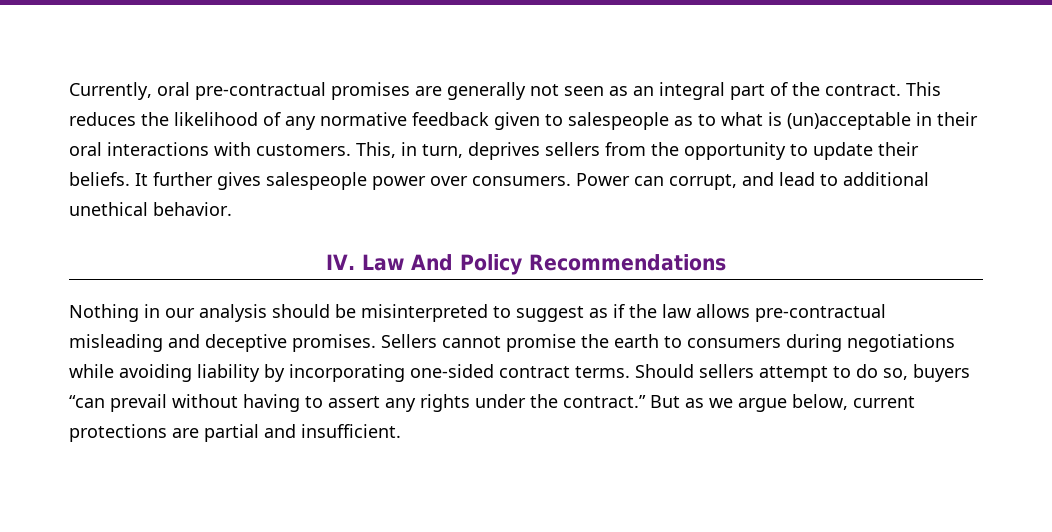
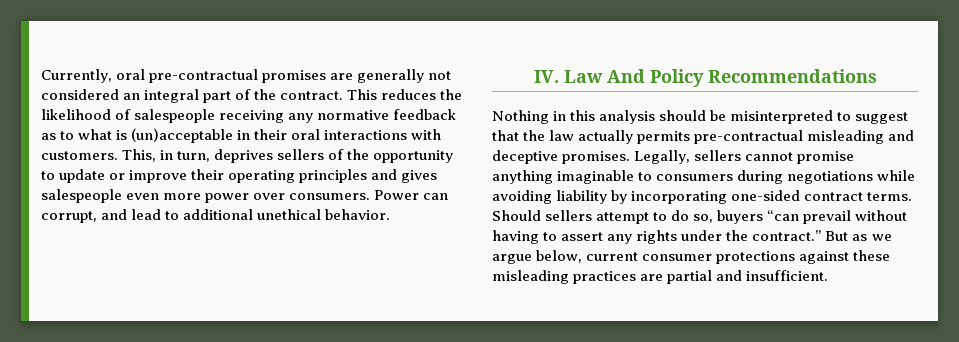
[564,86,628,96] seen as -> [41,89,119,100] considered
(281, 119) none -> [134,109,285,123] salespeople receiving
[494,112,669,130] given to salespeople -> (457, 114) none
[605,142,646,156] from -> [328,149,345,160] of
[878,142,919,156] [69,172,367,190] their beliefs. It further gives salespeople -> [109,169,438,183] [41,189,202,203] or improve their operating principles and gives salespeople even more
[165,308,195,318] our -> [570,110,596,121] this
[589,304,750,318] as if the law allows -> [492,130,691,144] that the law actually permits
[381,334,659,352] Sellers cannot promise the earth -> [634,150,855,164] [492,170,635,184] Legally, sellers cannot promise anything imaginable
[69,424,167,442] protections -> [642,250,891,264] [492,270,637,284] consumer protections against these misleading practices

